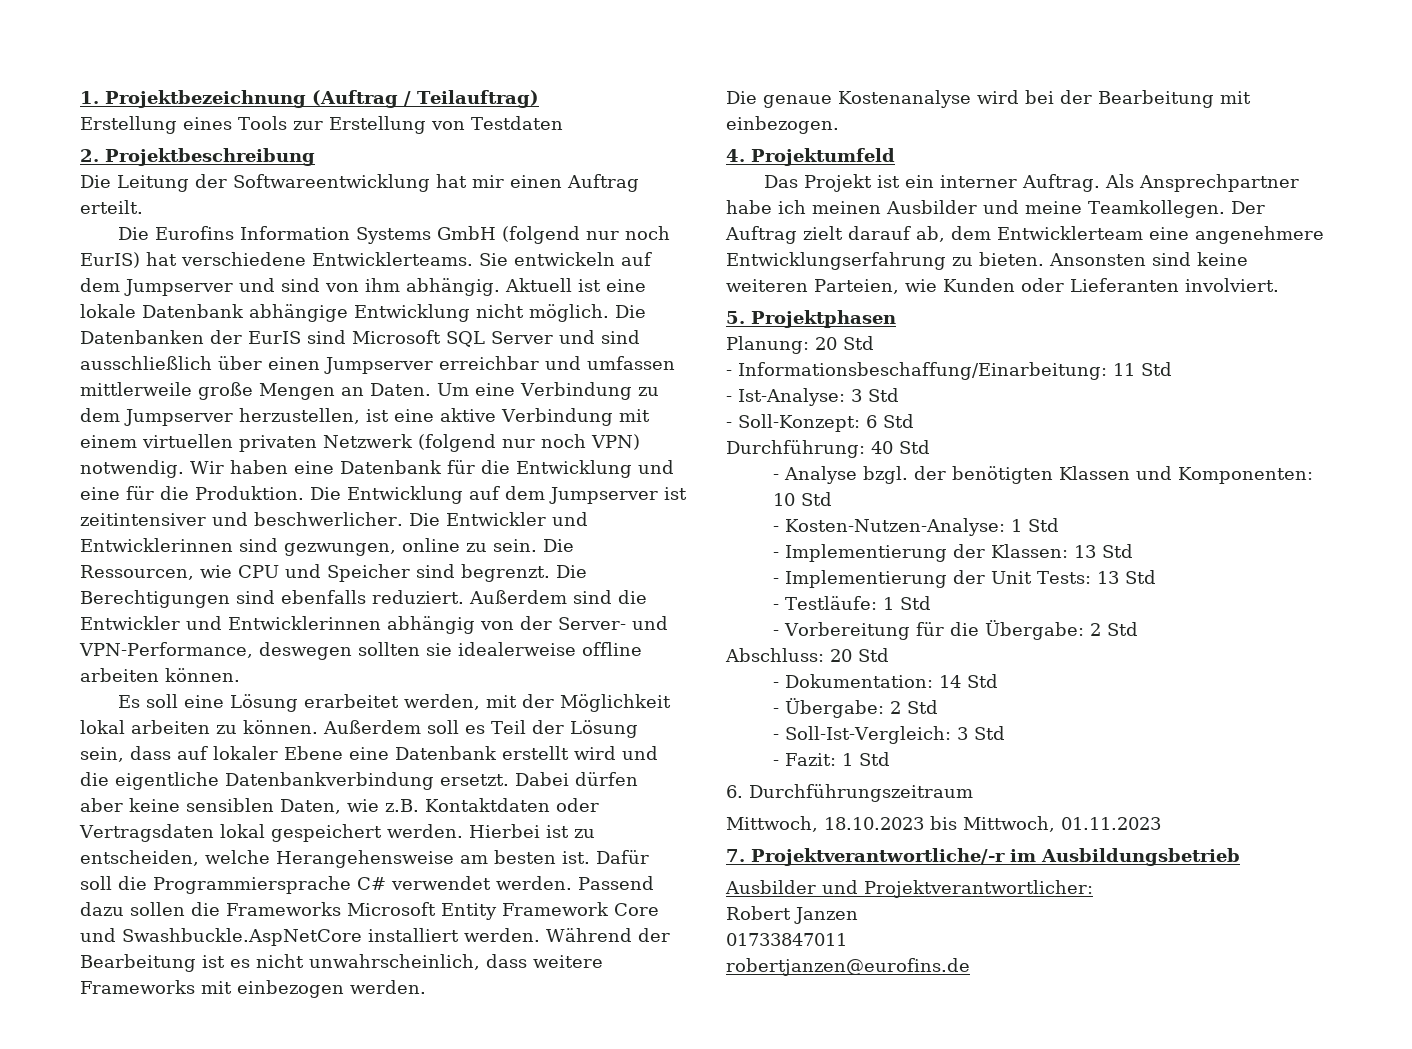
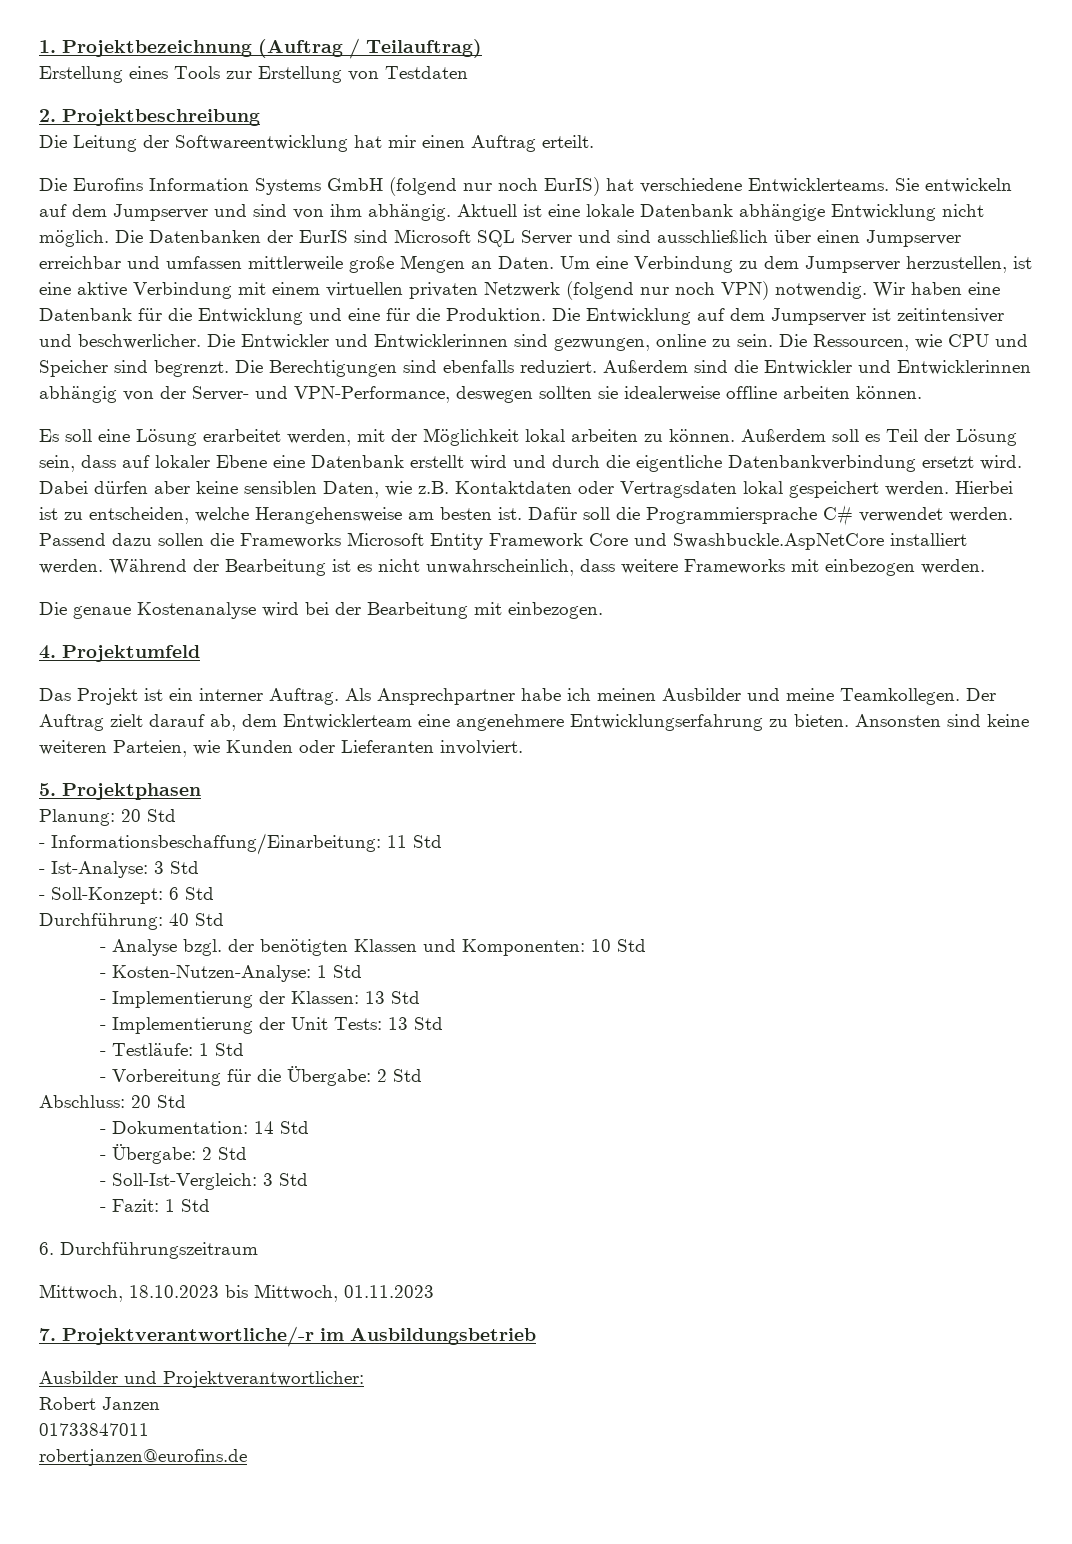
(658, 753) none -> [552,455,600,468] durch
[440,774,509,786] ersetzt. -> [922,455,1022,470] ersetzt wird.

